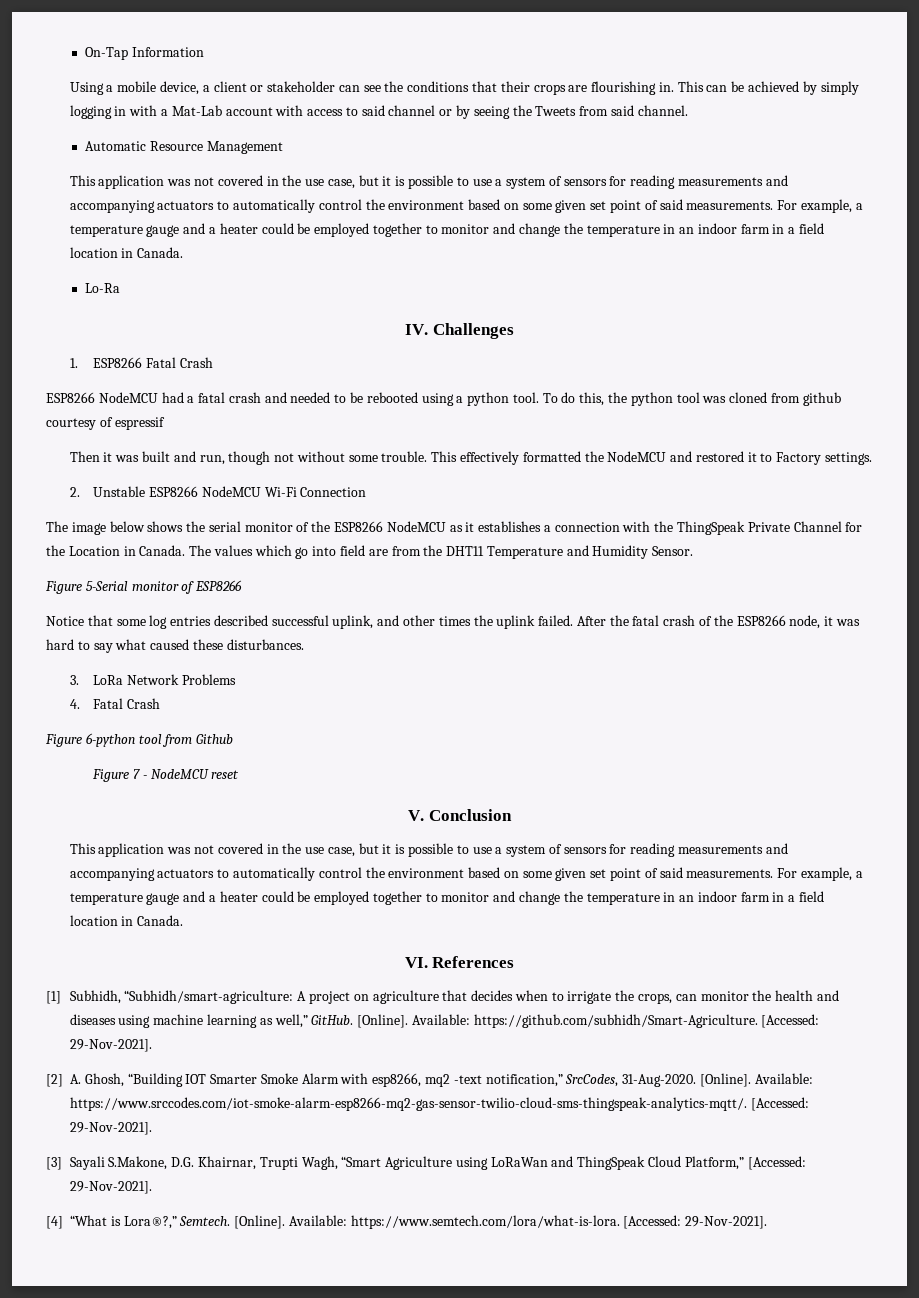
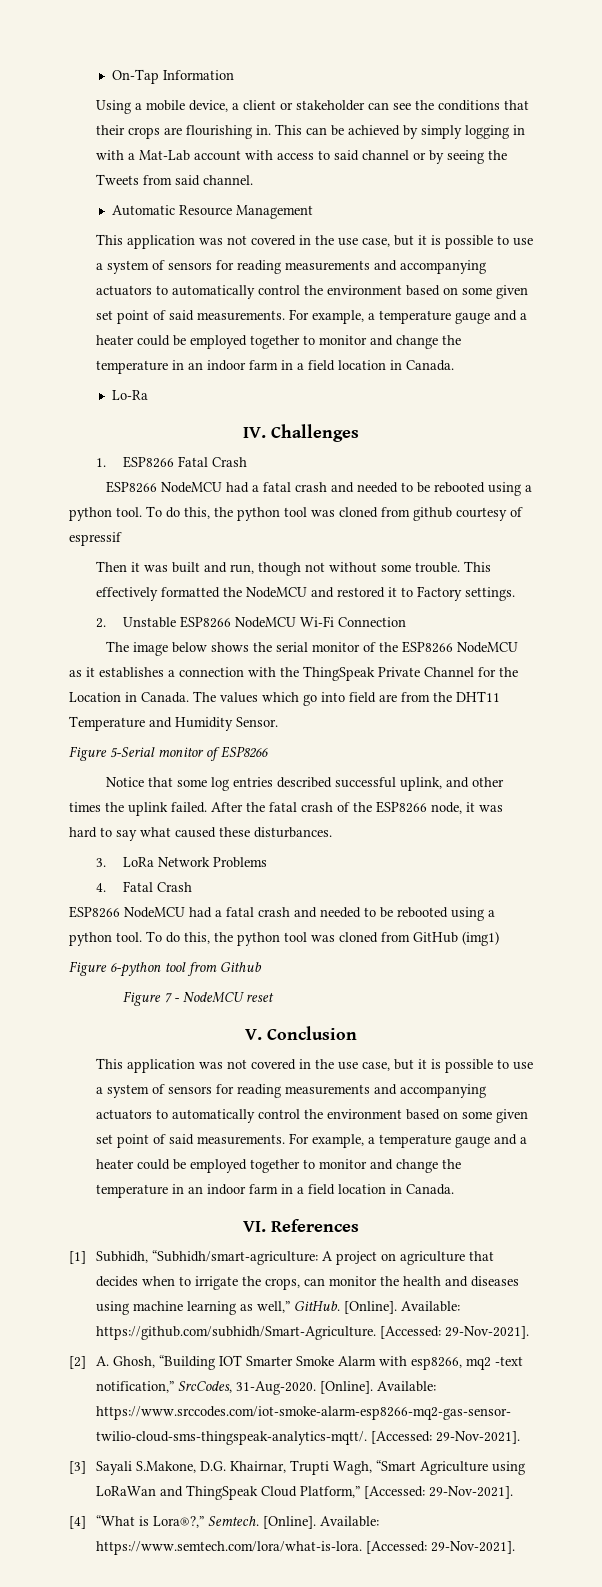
(161, 703) none -> [69,906,495,921] [69,931,499,946] // ESP8266 NodeMCU had a fatal crash and needed to be rebooted using a python tool. To do this, the python tool was cloned from GitHub (img1)

